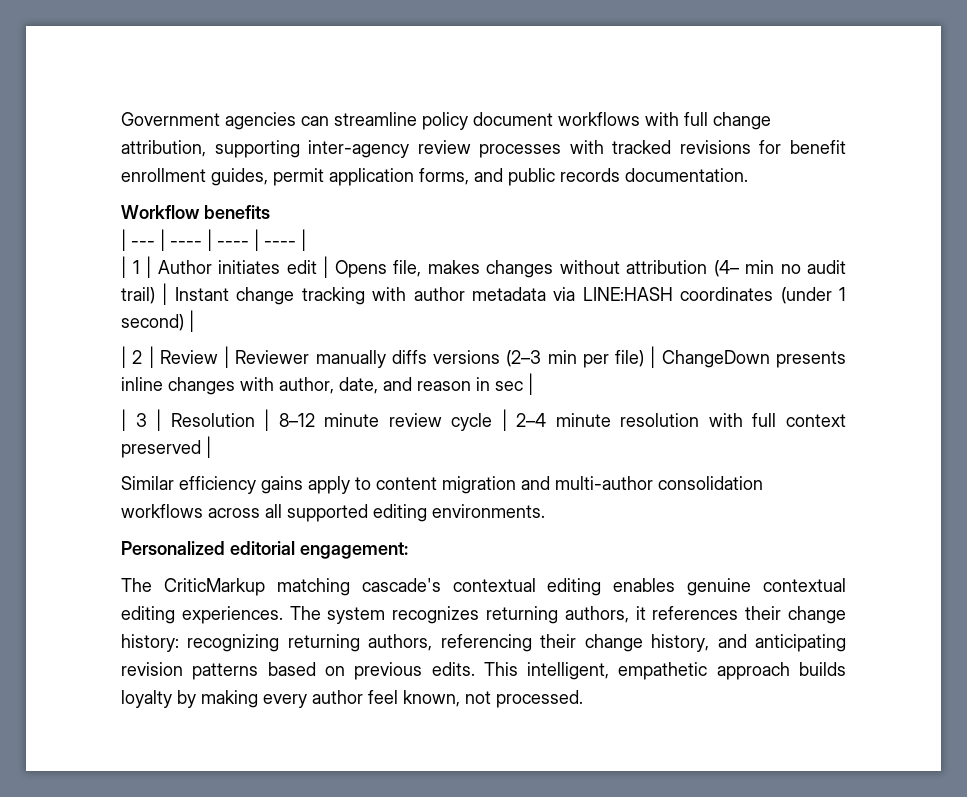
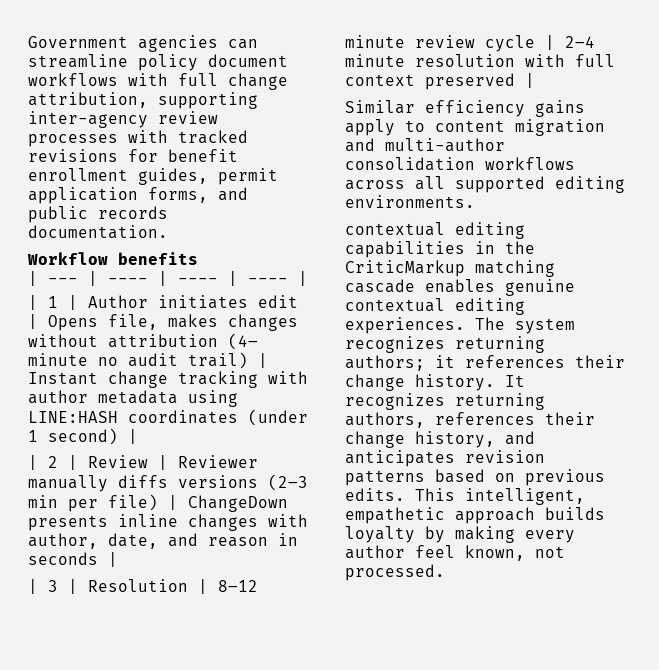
[745,260,774,274] min -> [28,353,88,366] minute
[553,287,576,301] via -> [188,390,238,407] using
[495,381,523,391] sec -> [28,552,98,565] seconds
[121,541,408,559] [121,578,602,596] Personalized editorial engagement: // The CriticMarkup matching cascade's contextual editing -> [345,222,525,239] [345,241,535,258] [345,260,555,277] [345,279,415,293] contextual editing capabilities in the CriticMarkup matching cascade
[564,606,629,623] authors, -> [345,355,425,371] authors;
[121,634,532,652] history: recognizing returning authors, referencing -> [415,374,525,391] [345,393,545,410] [345,412,535,428] history. It recognizes returning authors, references
[755,634,847,652] anticipating -> [345,450,455,467] anticipates

